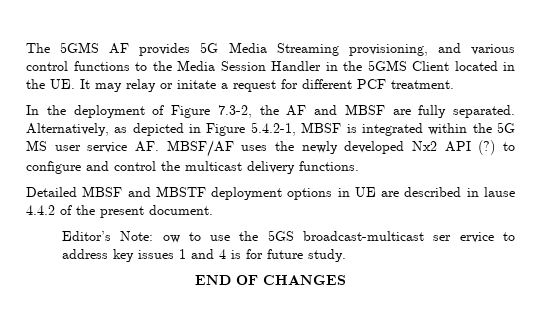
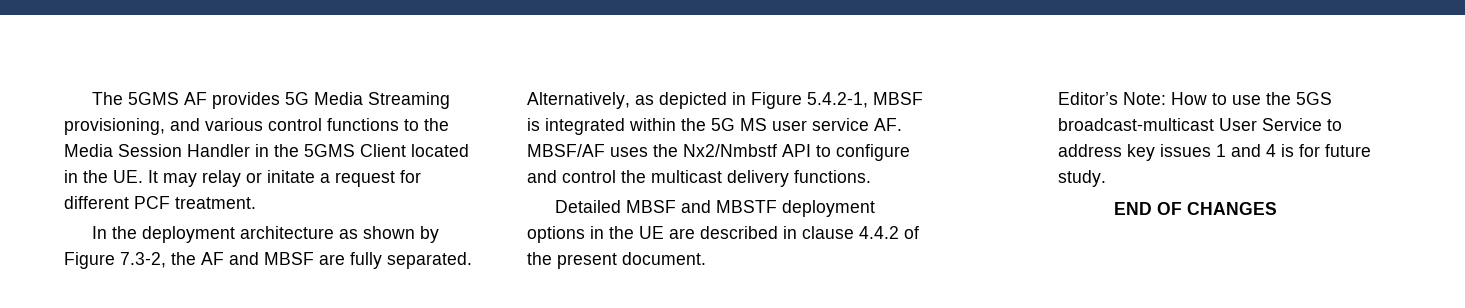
[152,105,165,115] of -> [240,226,440,243] architecture as shown by
[301,140,496,155] newly developed Nx2 API (?) -> [683,144,811,157] Nx2/Nmbstf API
(350, 192) none -> [609,226,634,239] the
[483,187,515,197] lause -> [802,226,854,239] clause
[162,235,180,243] ow -> [1171,92,1208,105] How
[433,232,494,243] ser ervice -> [1219,118,1323,131] User Service

